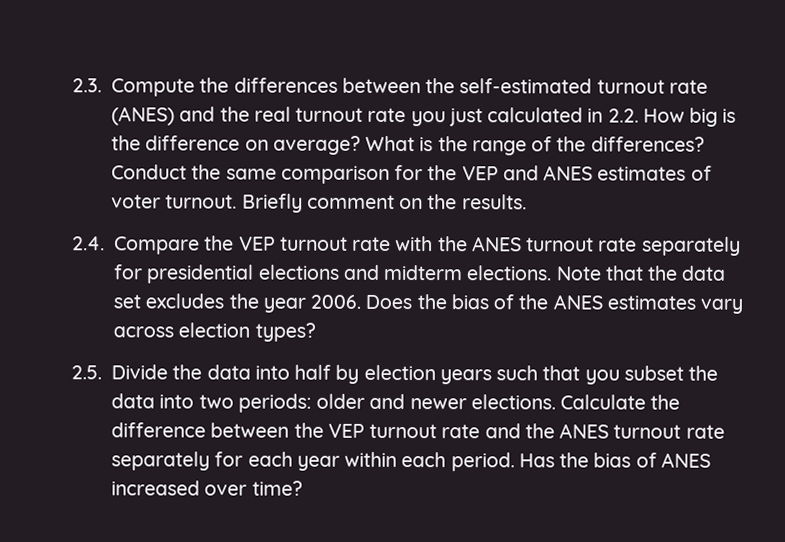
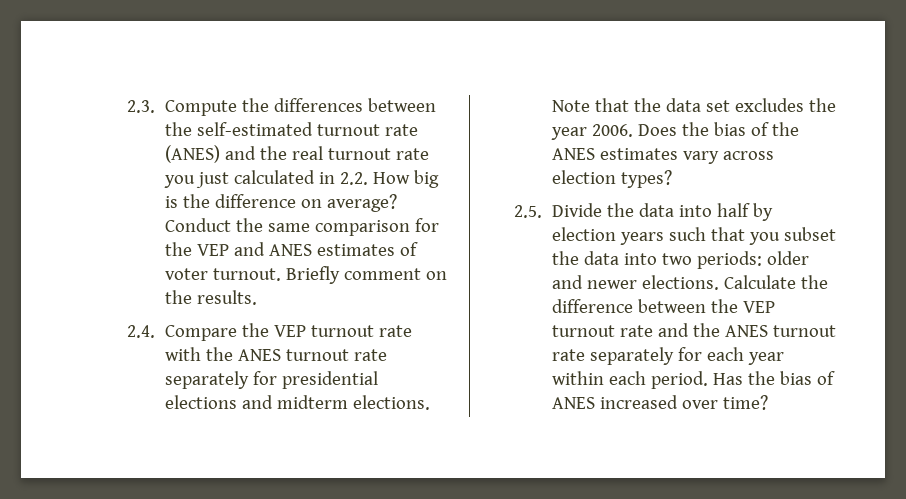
[365,135,705,156] What is the range of the differences? -> (397, 203) none

